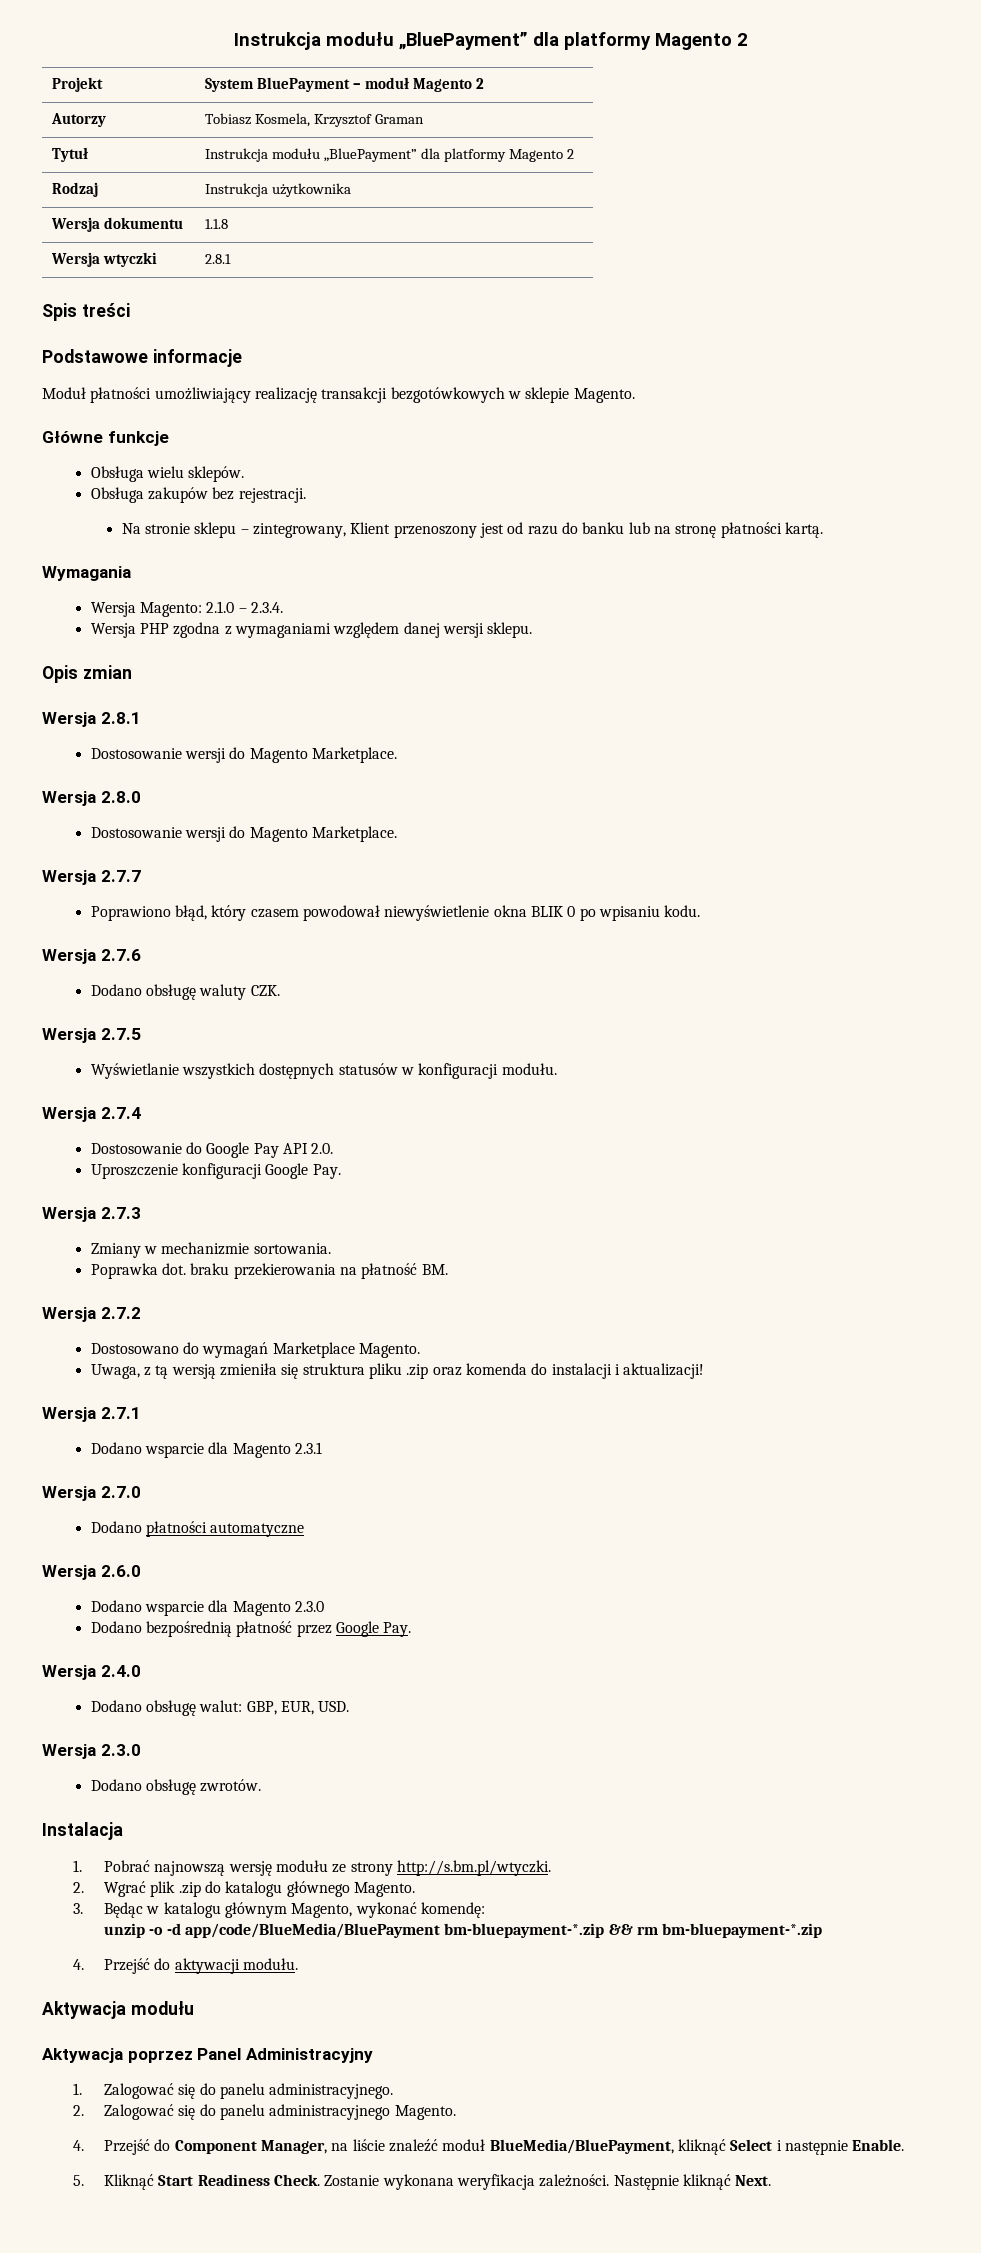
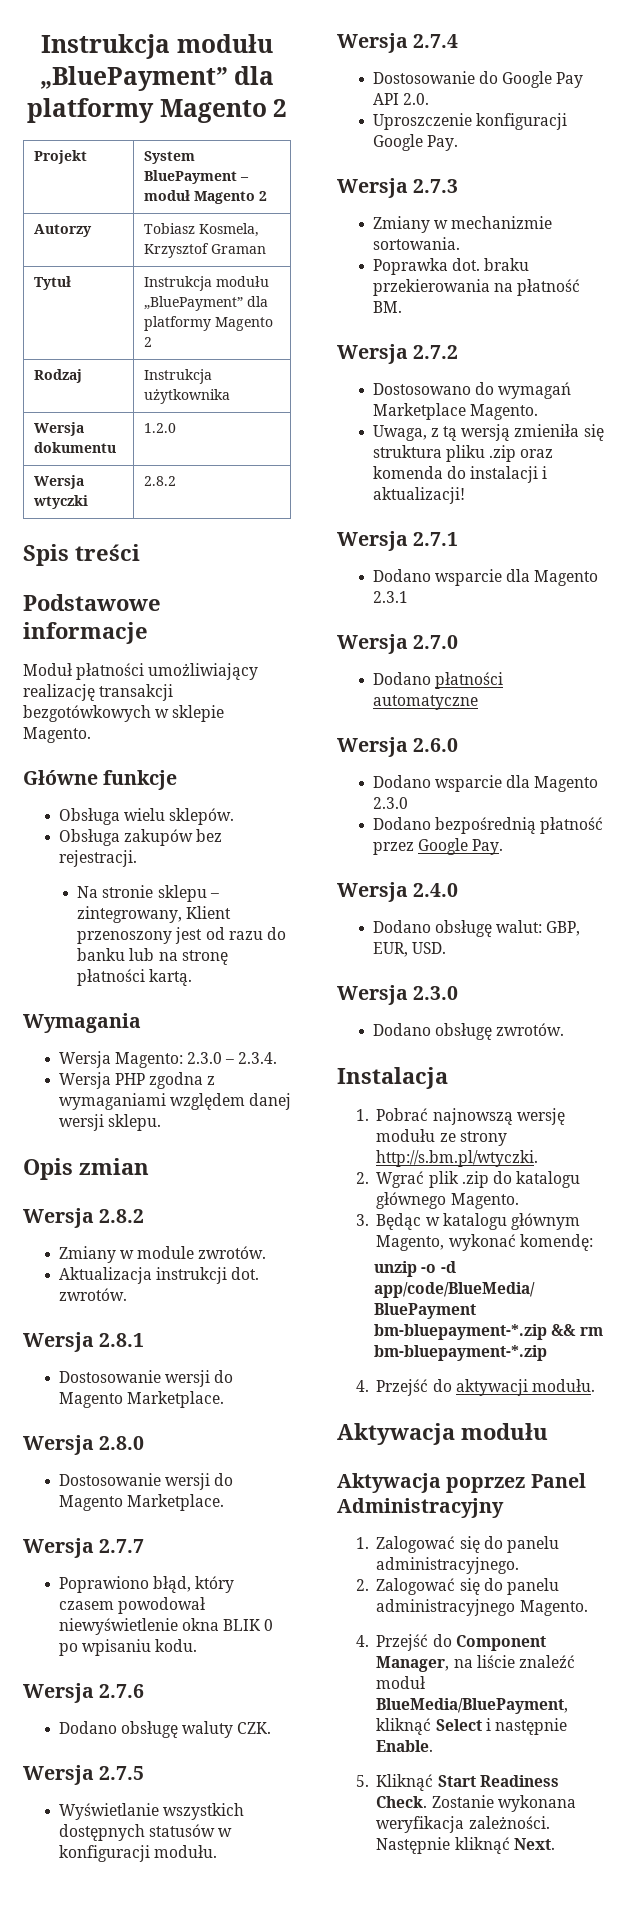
[205,219,229,229] 1.1.8 -> [143,423,176,433] 1.2.0
[205,254,232,264] 2.8.1 -> [143,476,176,486] 2.8.2
[206,601,235,613] 2.1.0 -> [186,1052,222,1064] 2.3.0
(132, 672) none -> [23,1208,145,1228] [58,1246,267,1263] [58,1267,259,1284] [58,1288,127,1301] // Wersja 2.8.2 // Zmiany w module zwrotów. // Aktualizacja instrukcji dot. zwrotów.

